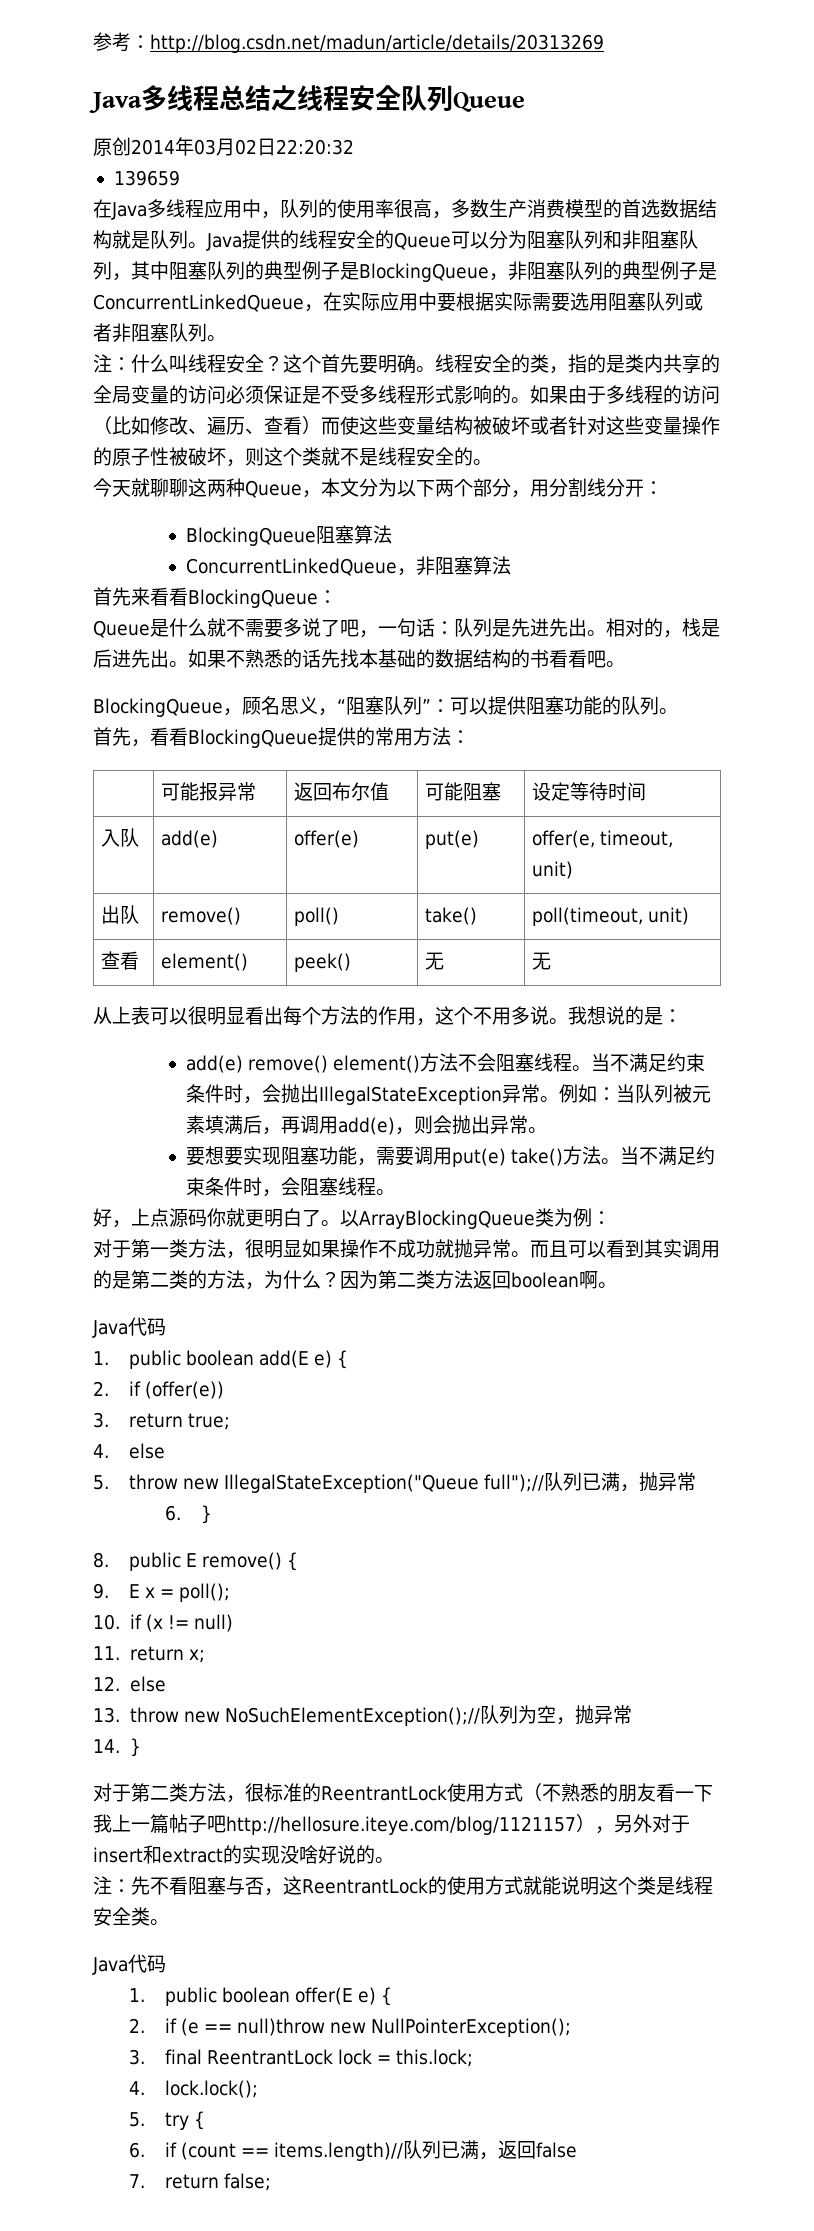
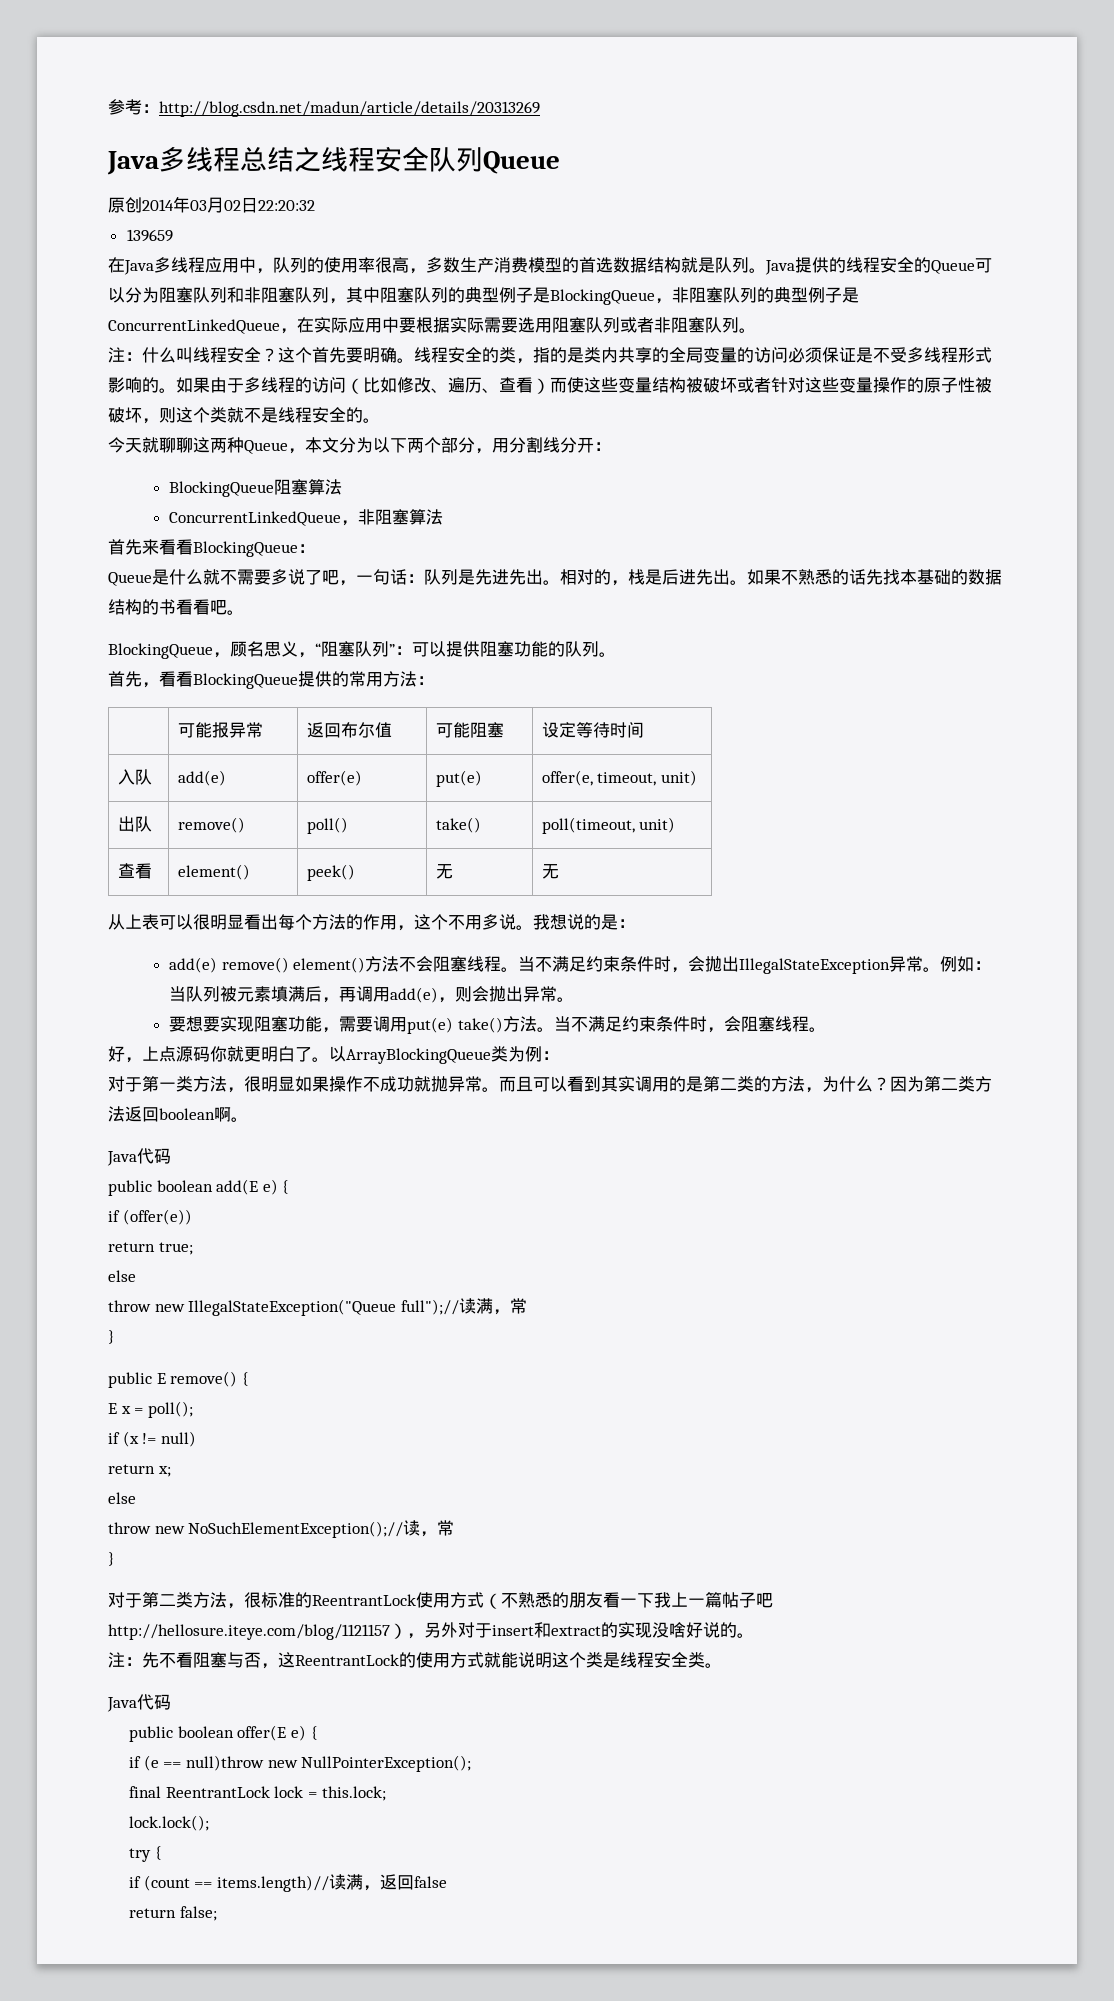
[93,1351,109,1365] 1. -> (171, 1156) none
[93,1381,109,1396] 2. -> (290, 1187) none
[93,1412,109,1428] 3. -> (192, 1217) none
[93,1443,165,1459] [93,1475,109,1490] 4. else // 5. -> [108,1270,136,1282] else //
[544,1472,697,1492] [164,1505,212,1524] [93,1552,109,1568] 队列已满，抛异常 // 6. } // 8. -> [458,1298,527,1315] [108,1330,115,1344] 读满，常 // } //
[93,1583,109,1599] 9. -> (249, 1379) none
[93,1614,120,1630] 10. -> (193, 1409) none
[93,1646,120,1660] 11. -> (196, 1439) none
[93,1676,166,1692] [93,1707,120,1723] 12. else // 13. -> [108,1492,136,1504] else //
[479,1705,632,1725] [93,1739,120,1753] 队列为空，抛异常 // 14. -> [403,1520,455,1537] 读，常 //
[128,1988,145,2002] 1. -> (171, 1702) none
[128,2018,145,2033] 2. -> (318, 1733) none
[128,2049,145,2065] 3. -> (472, 1763) none
[128,2081,145,2095] 4. -> (386, 1793) none
[128,2112,145,2127] 5. -> (210, 1823) none
[128,2142,145,2158] 6. -> (162, 1853) none
[403,2140,461,2159] 队列已 -> [329,1874,347,1890] 读
[128,2174,145,2188] 7. -> (448, 1882) none

